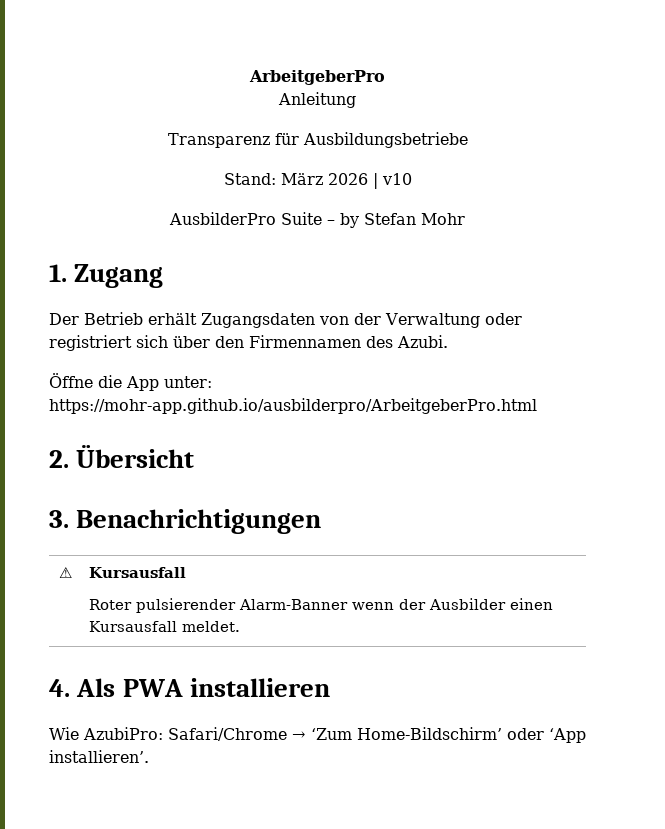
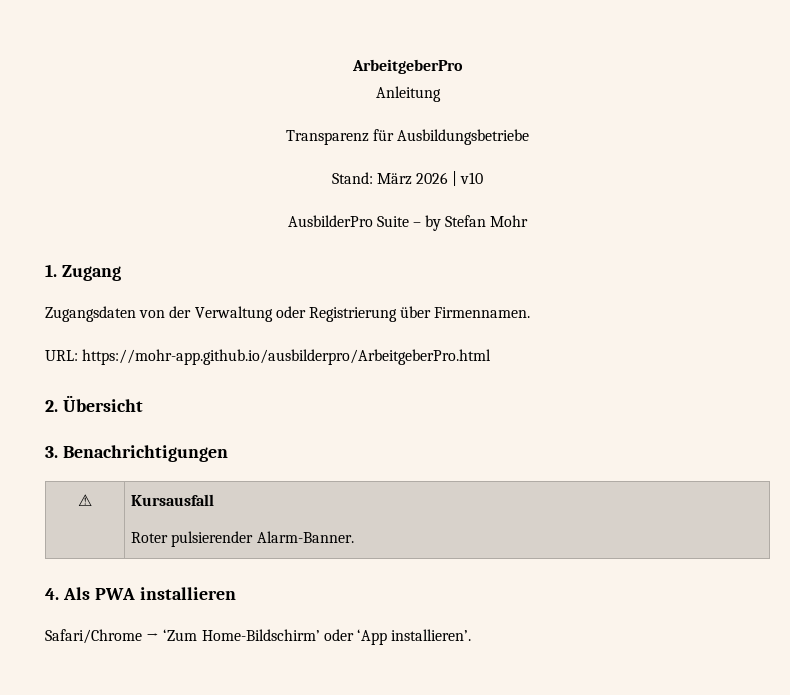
[49,312,197,325] Der Betrieb erhält -> (121, 273) none
[49,335,448,351] [49,373,212,391] registriert sich über den Firmennamen des Azubi. // Öffne die App unter: -> [308,306,531,322] [45,350,78,361] Registrierung über Firmennamen. // URL:
[238,598,553,610] [88,621,240,632] Alarm-Banner wenn der Ausbilder einen Kursausfall meldet. -> [256,531,354,543] Alarm-Banner.
[49,727,164,740] Wie AzubiPro: -> (236, 593) none

